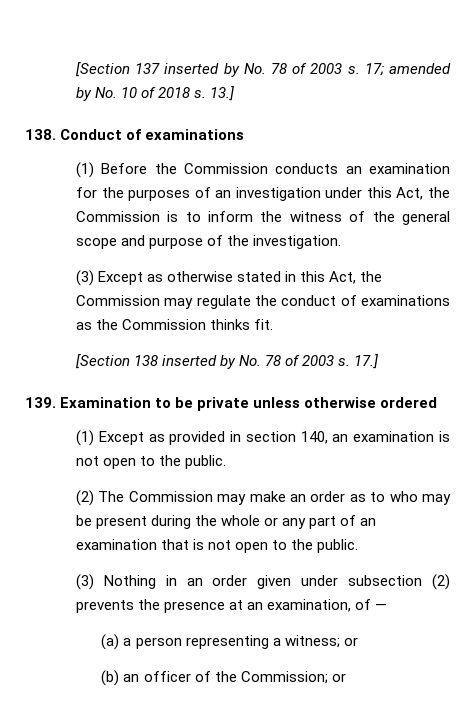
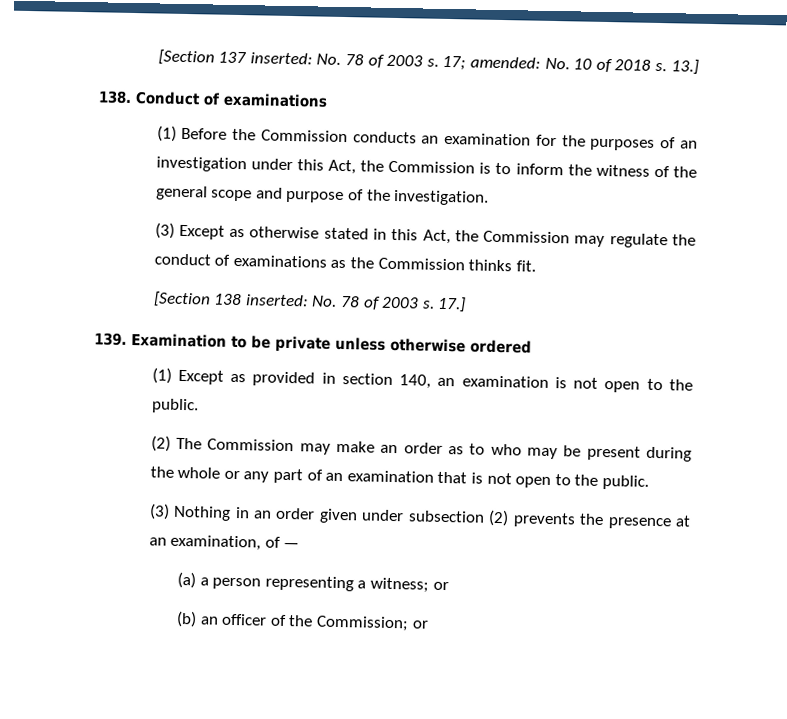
[164,63,240,77] inserted by -> [249,52,313,65] inserted:
[389,63,452,74] [75,87,92,101] amended by -> [469,56,541,69] amended:
[162,355,237,369] inserted by -> [245,294,309,307] inserted:

